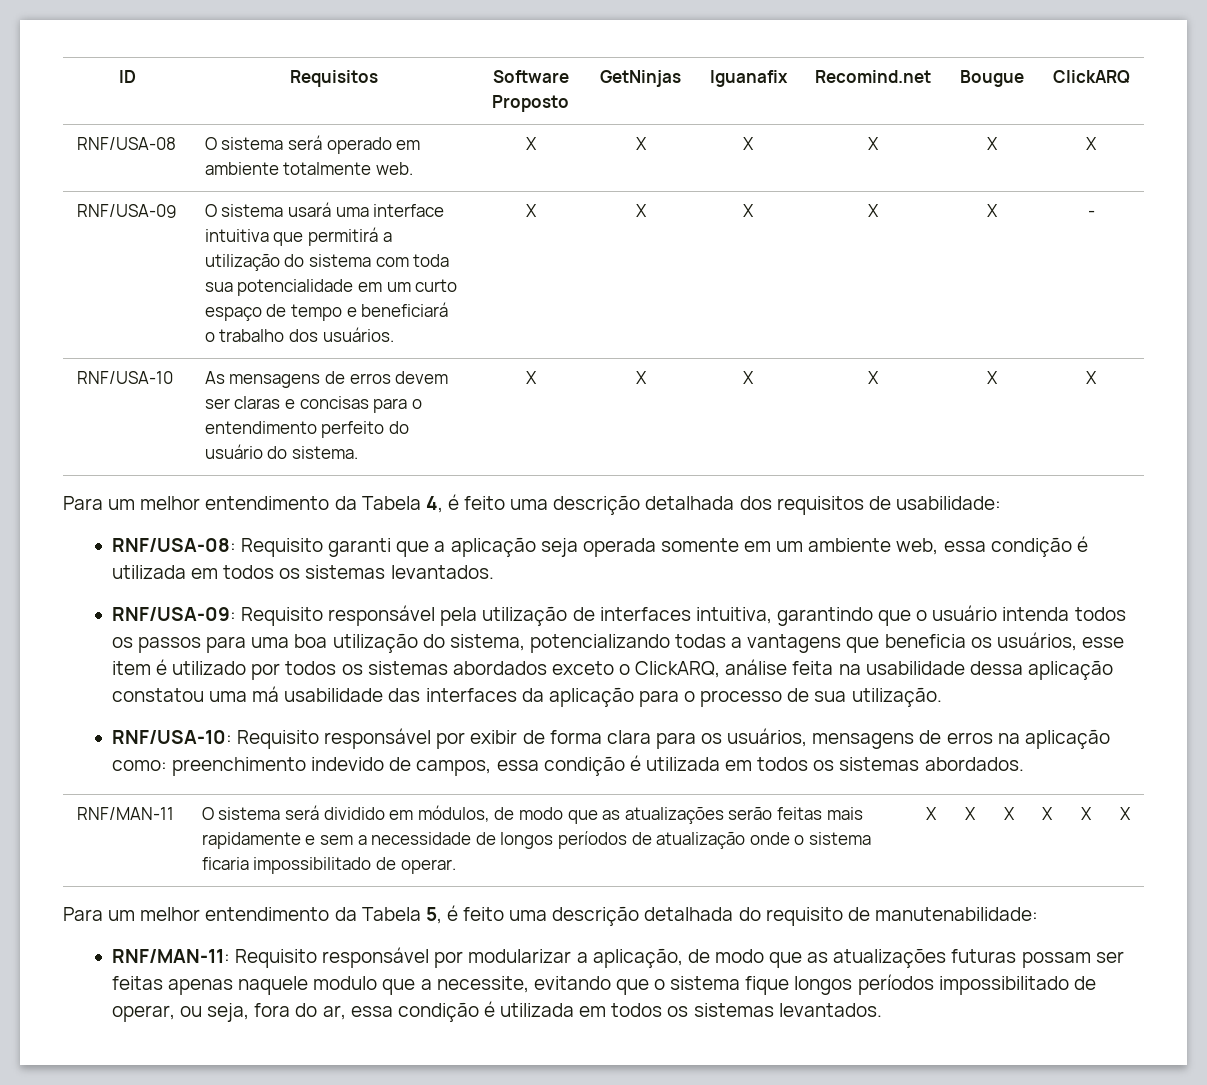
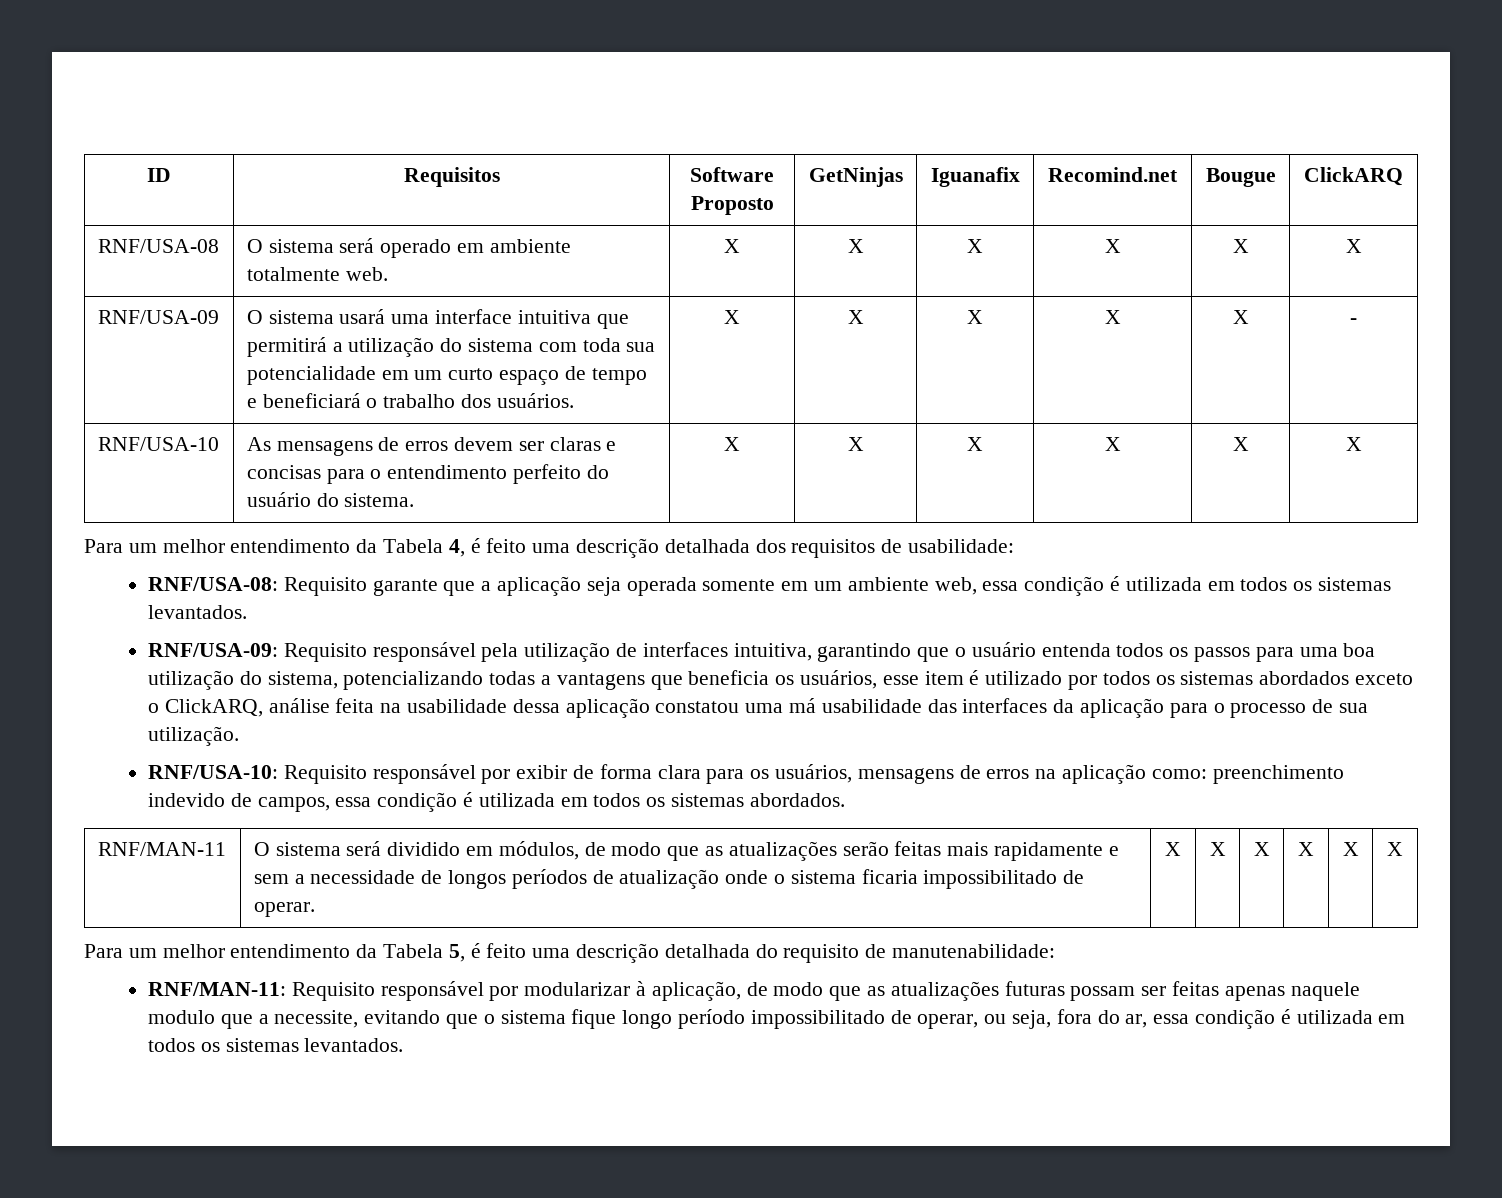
[328,538,392,557] garanti -> [372,579,438,596] garante
[1002,607,1070,621] intenda -> [1041,643,1111,657] entenda
[576,952,588,963] a -> [635,981,646,996] à
[794,974,934,995] longos períodos -> [622,1009,745,1029] longo período

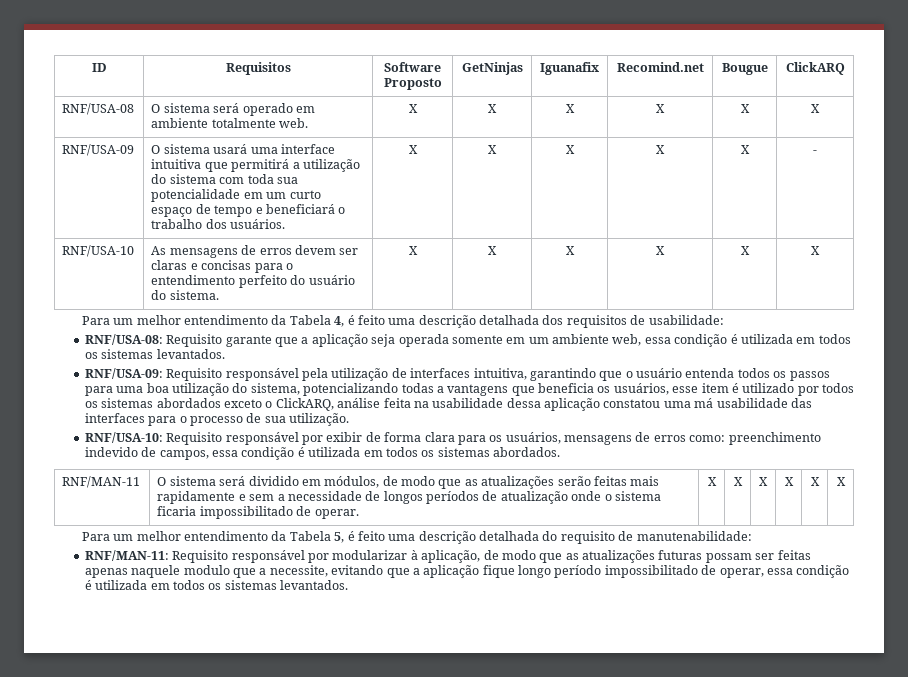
[1053,698,1164,718] da aplicação -> (145, 418) none
[1035,764,1146,784] na aplicação -> (686, 438) none
[483,1010,566,1024] o sistema -> [412,565,480,578] a aplicação
[984,1009,1148,1029] ou seja, fora do ar, -> (764, 573) none

